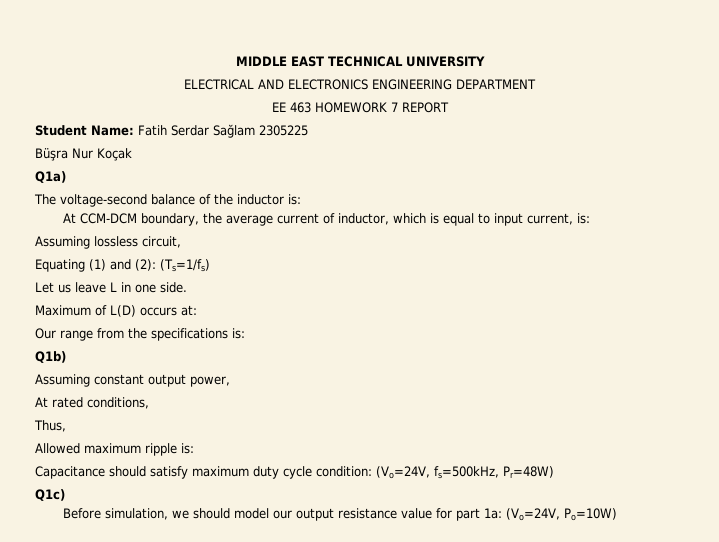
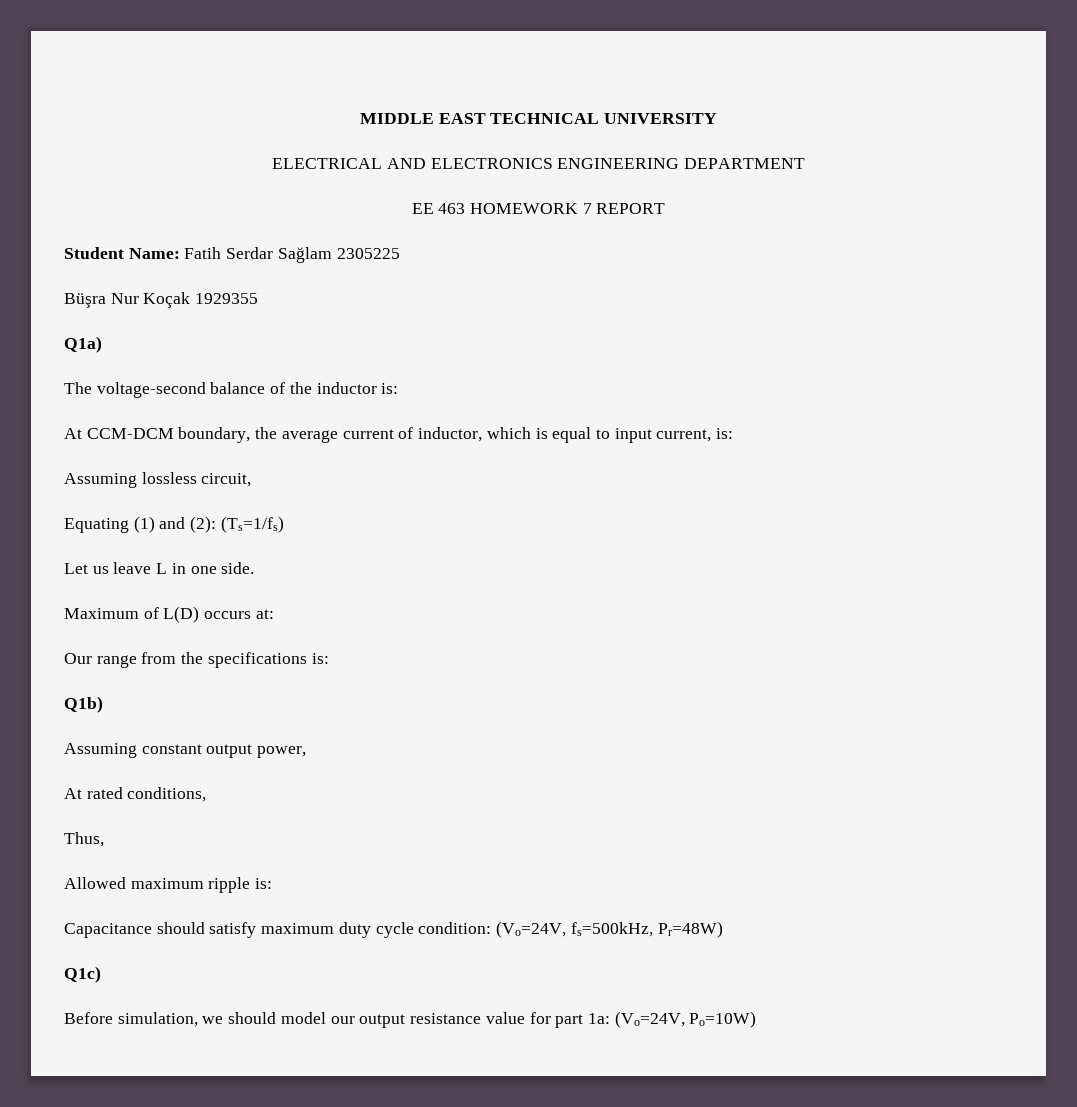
(132, 154) none -> [195,293,259,304] 1929355

